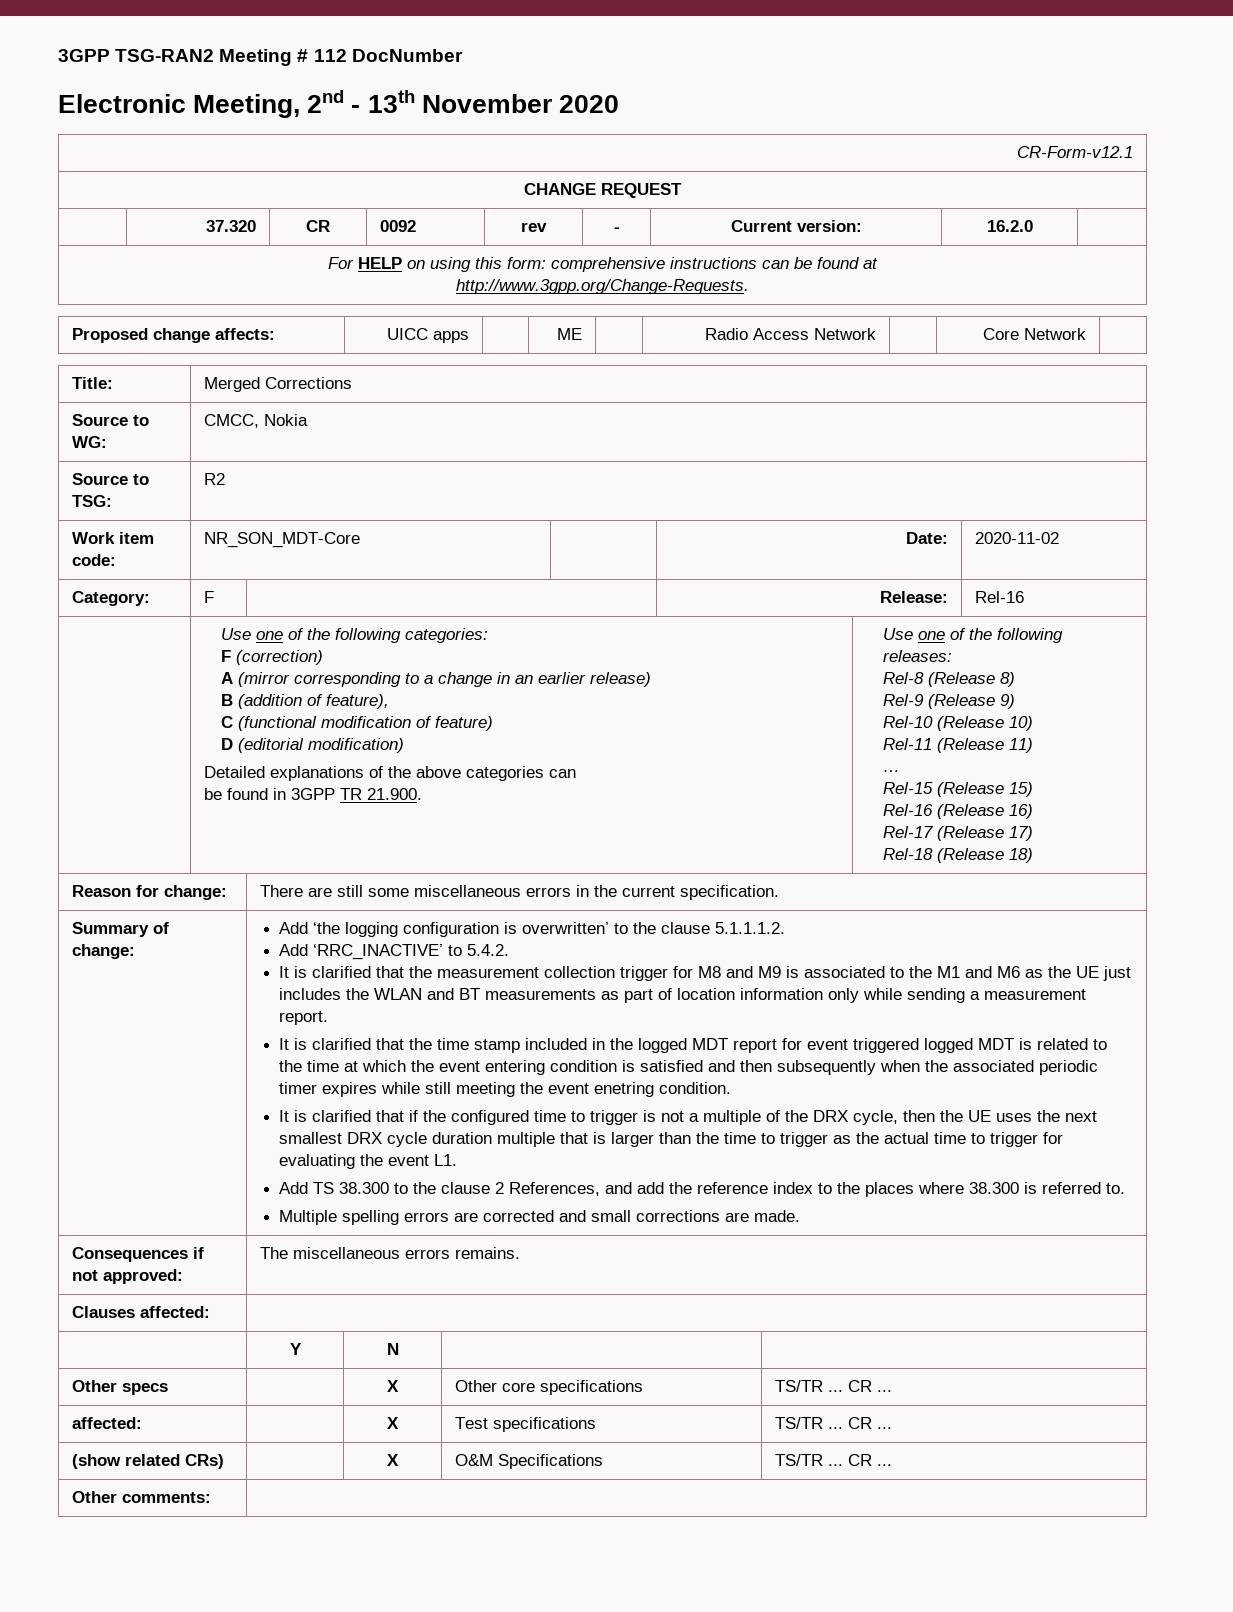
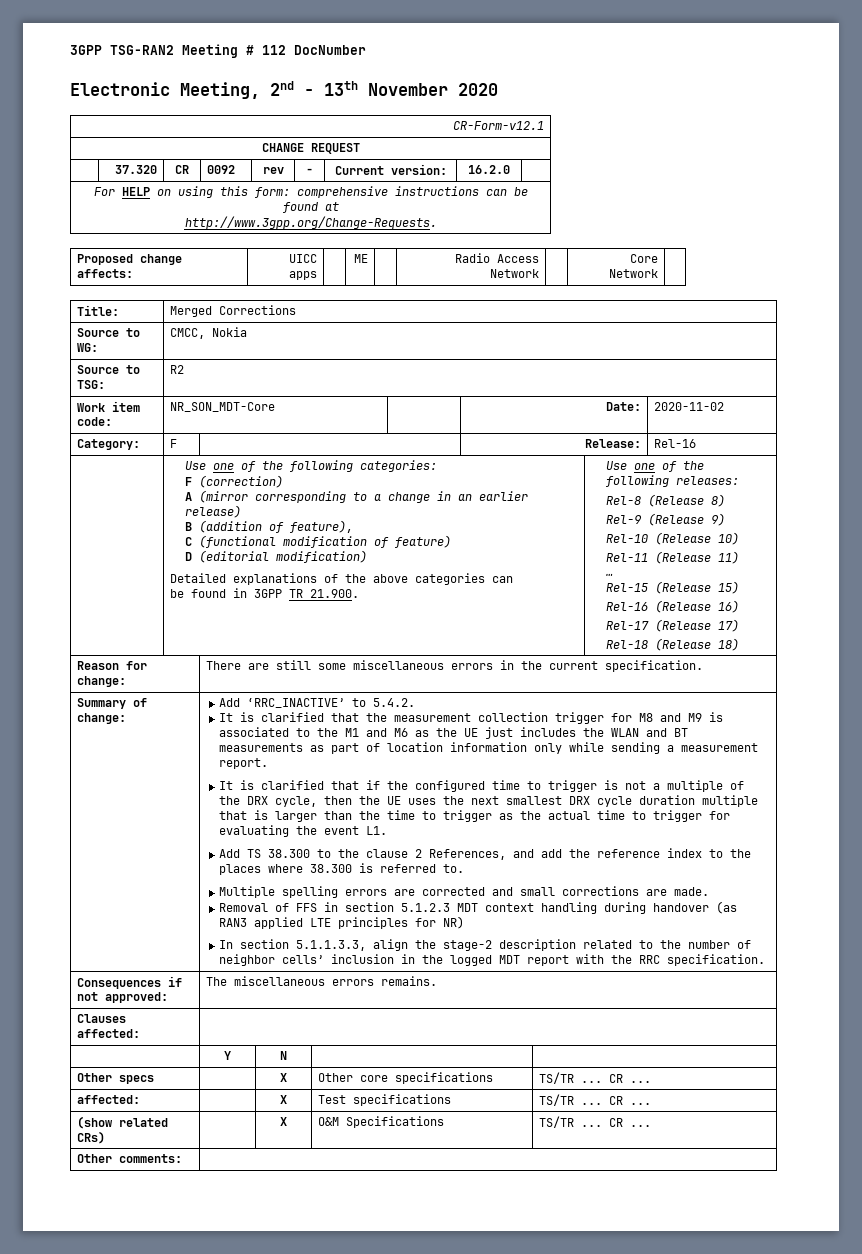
[312,922,785,937] [278,944,308,956] ‘the logging configuration is overwritten’ to the clause 5.1.1.1.2. // Add -> (241, 702) none
[278,1038,1107,1053] [278,1060,1098,1075] [278,1082,731,1097] // It is clarified that the time stamp included in the logged MDT report for event triggered logged MDT is related to the time at which the event entering condition is satisfied and then subsequently when the associated periodic timer expires while still meeting the event enetring condition. -> (269, 763) none
(800, 1216) none -> [219,901,738,914] [219,916,465,929] [219,939,752,951] [219,954,766,966] // Removal of FFS in section 5.1.2.3 MDT context handling during handover (as RAN3 applied LTE principles for NR) // In section 5.1.1.3.3, align the stage-2 description related to the number of neighbor cells’ inclusion in the logged MDT report with the RRC specification.

